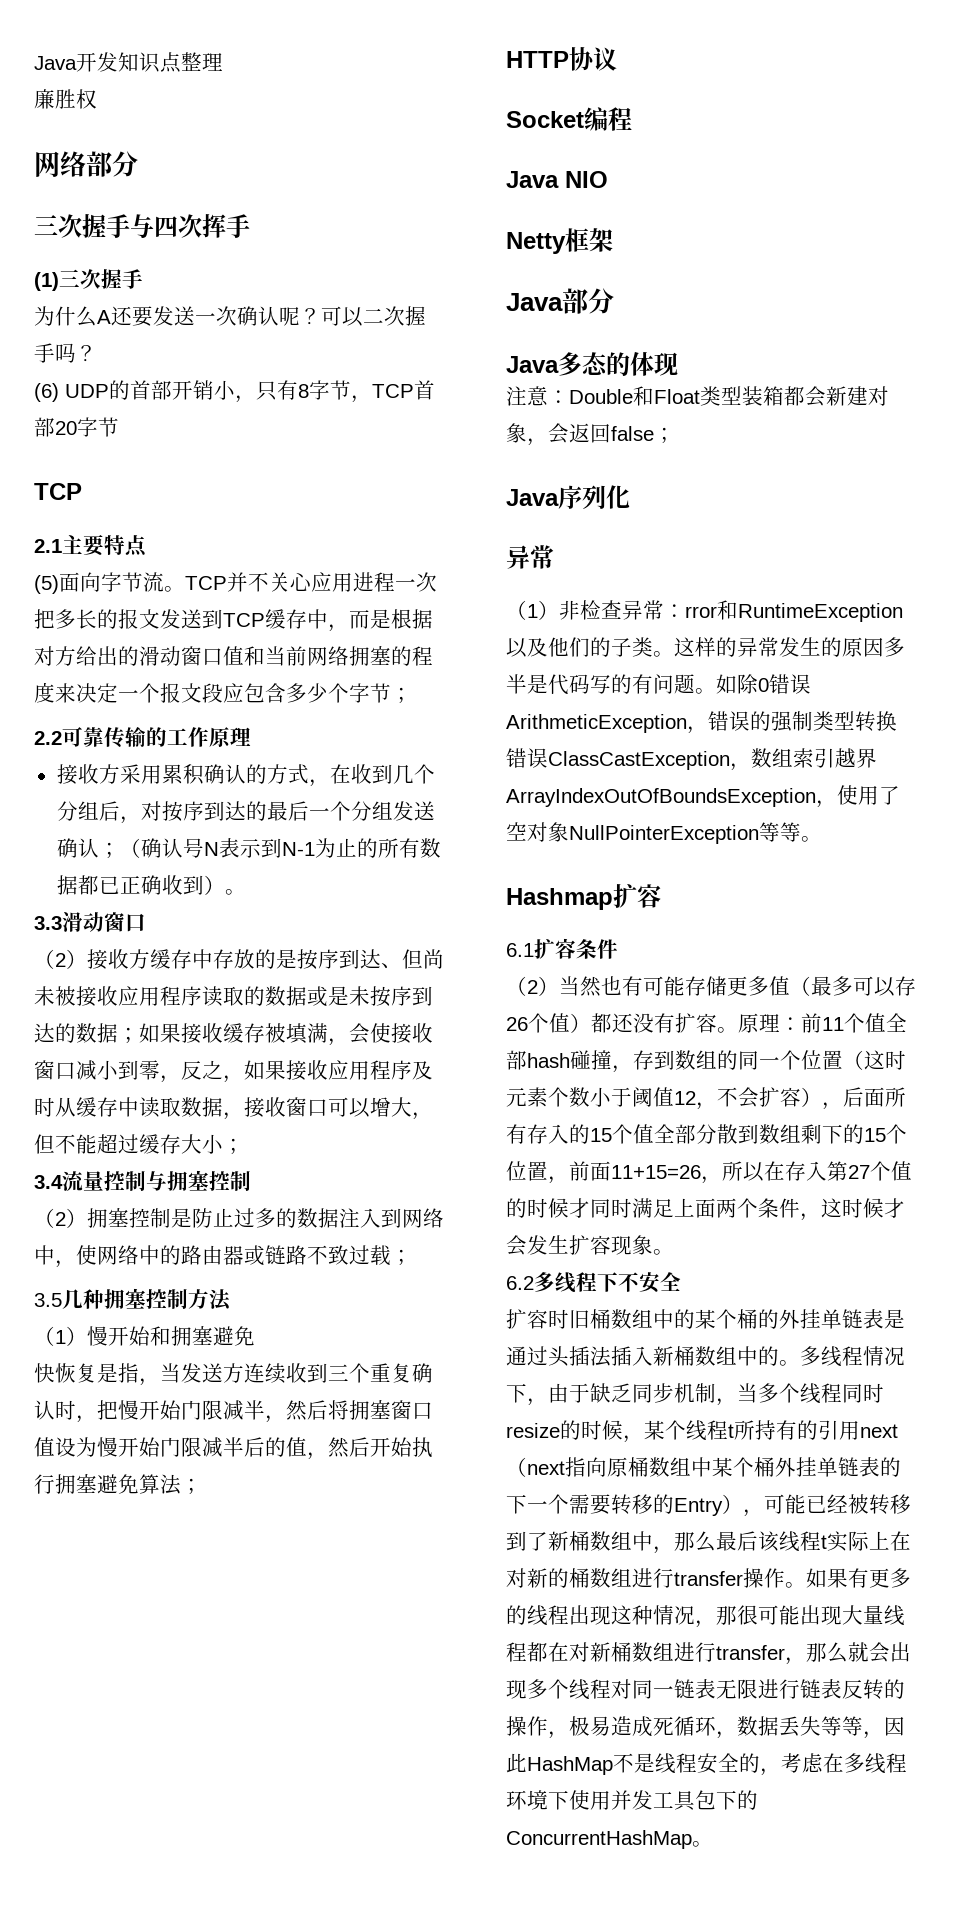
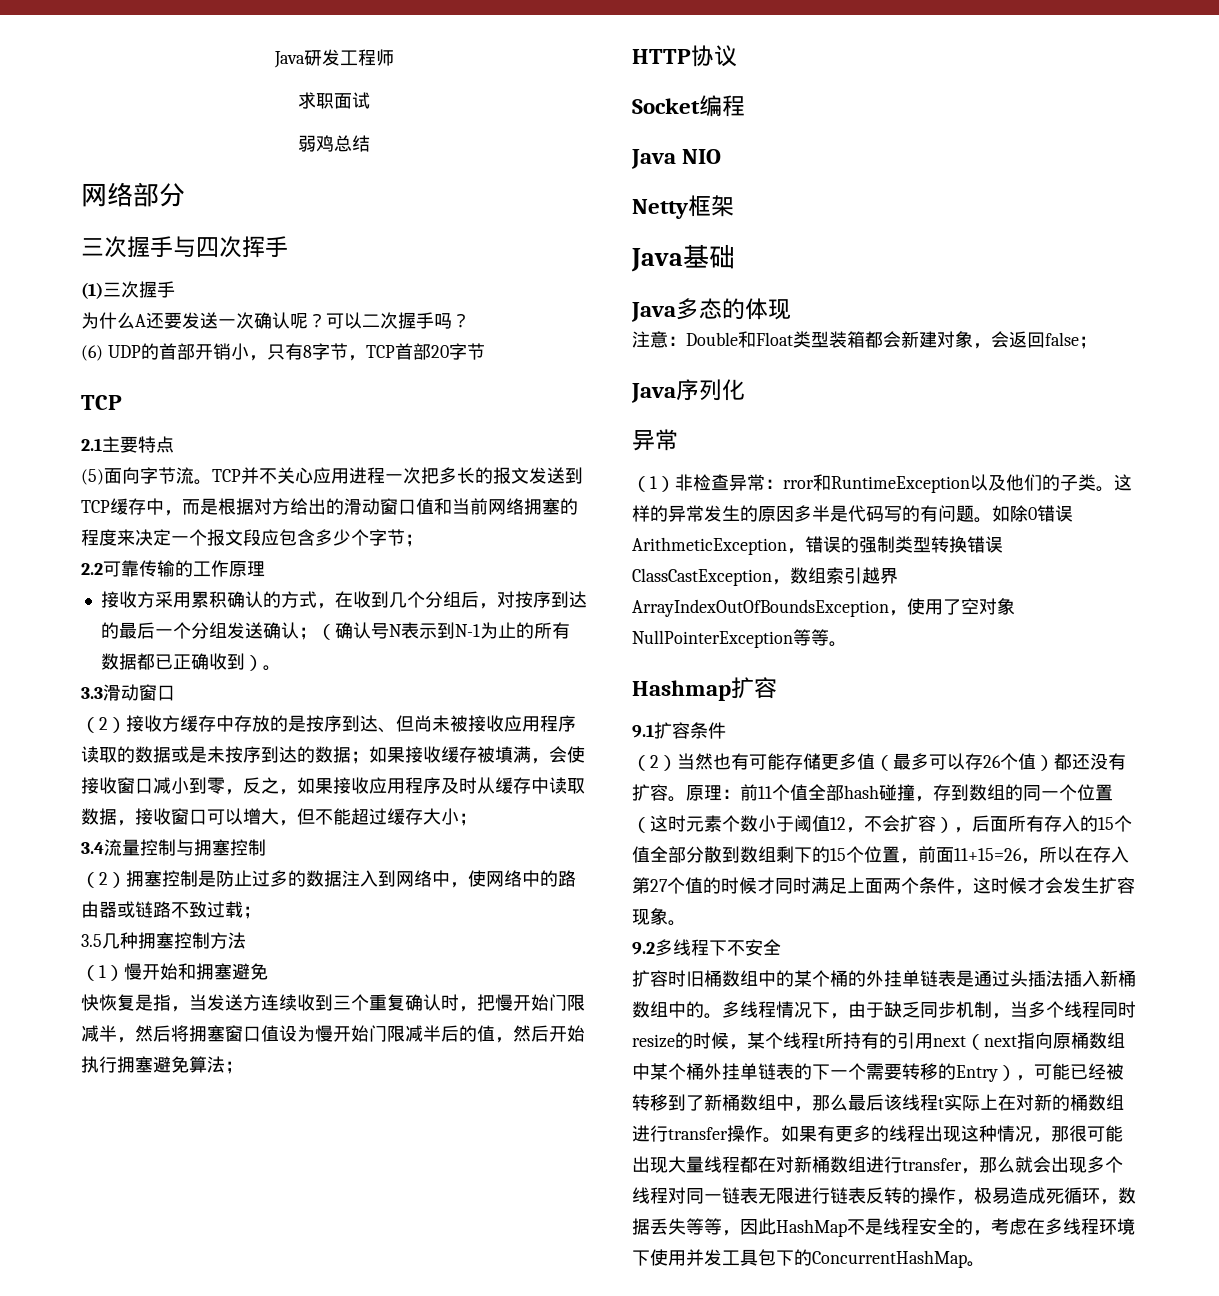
[34,52,223,73] [34,89,97,109] Java开发知识点整理 // 廉胜权 -> [273,49,394,68] [298,92,370,109] [298,135,370,152] Java研发工程师 // 求职面试 // 弱鸡总结
[562,288,614,314] 部分 -> [683,244,735,269] 基础
[506,943,534,957] 6.1 -> [632,724,654,738] 9.1
[506,1276,534,1290] 6.2 -> [632,942,655,955] 9.2

